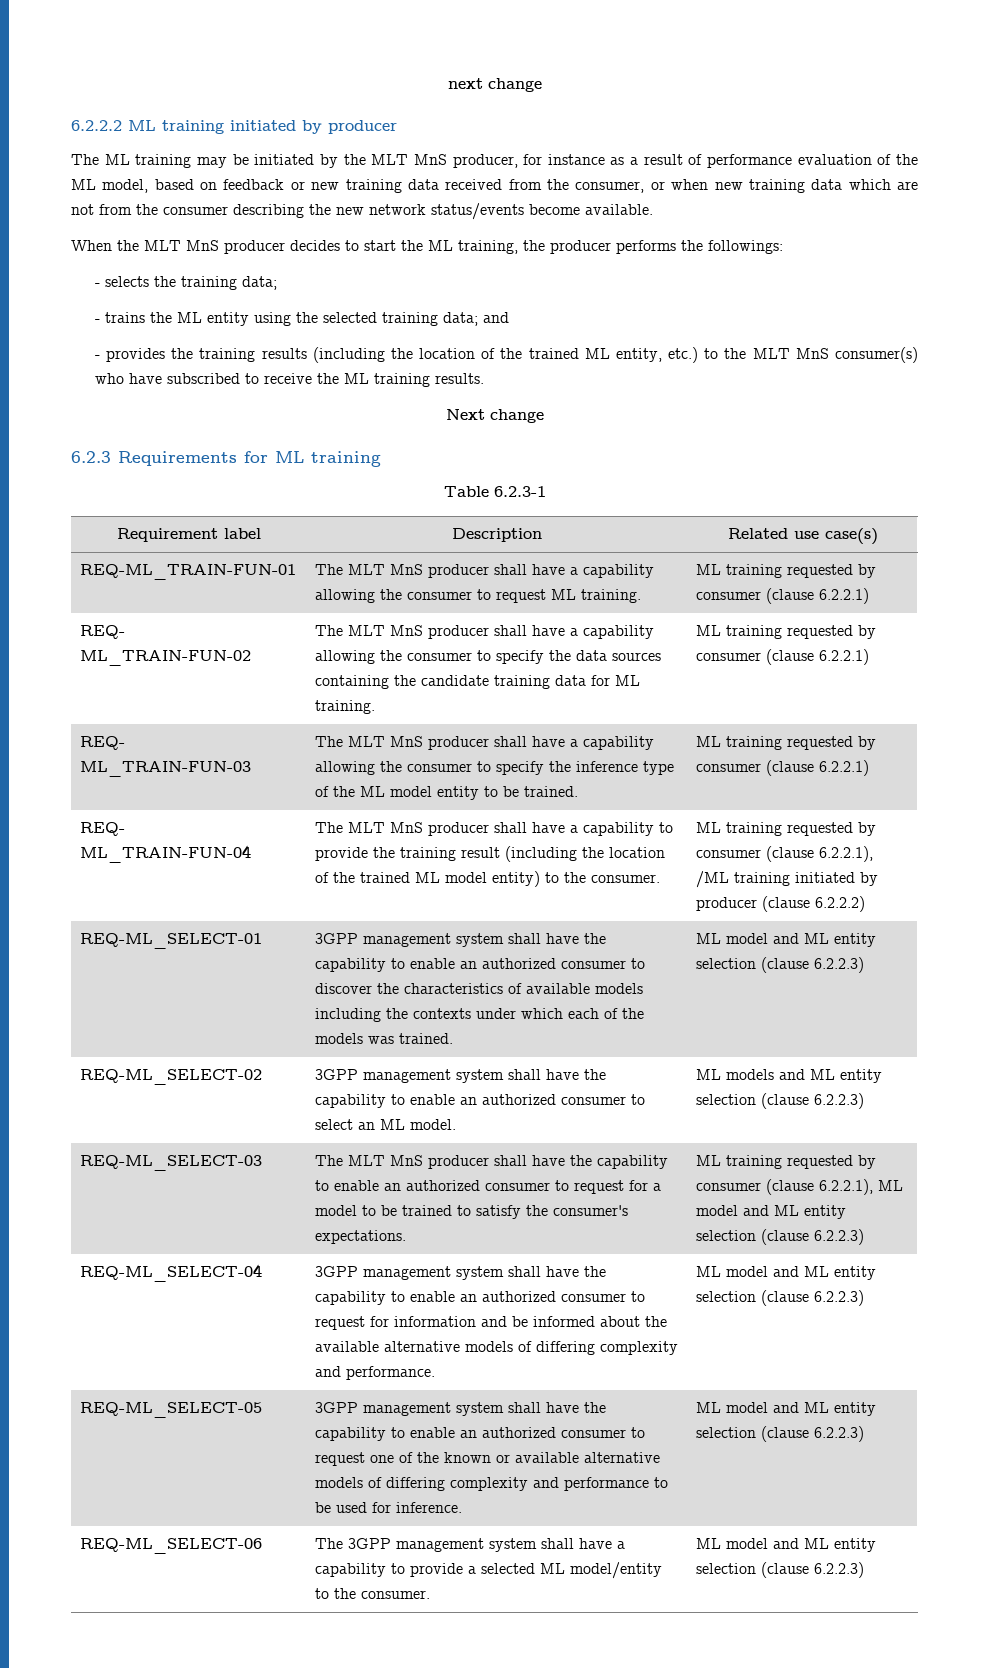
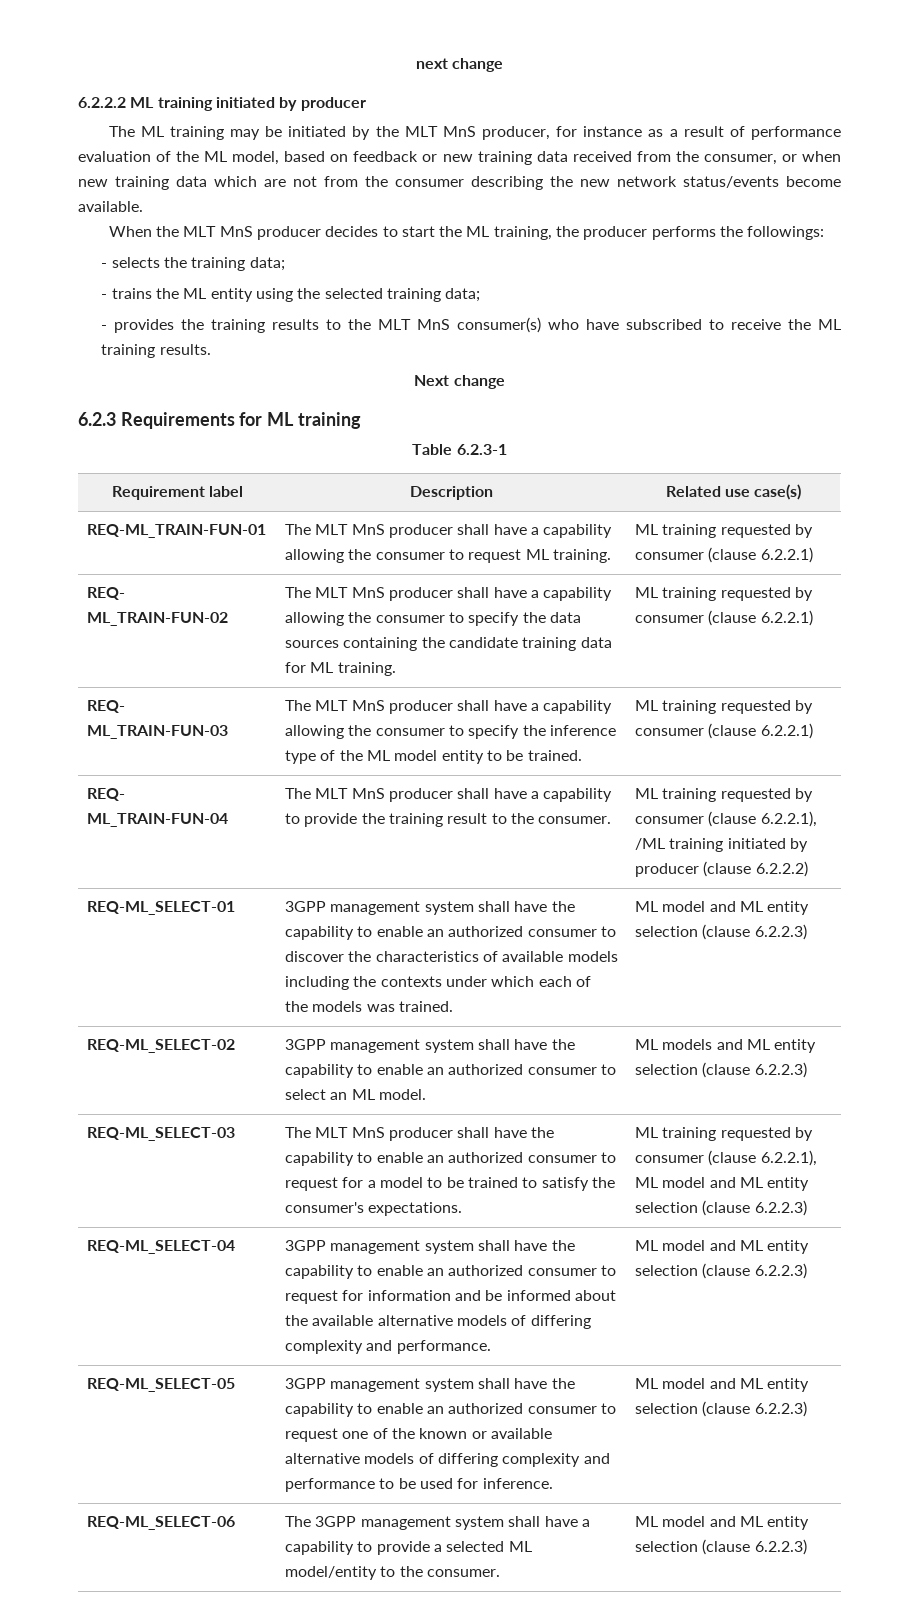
[482,312,509,323] and -> (481, 295) none
[312,347,699,363] (including the location of the trained ML entity, etc.) -> (320, 324) none
[504,846,665,862] [314,871,540,887] (including the location of the trained ML model entity) -> (488, 818) none

